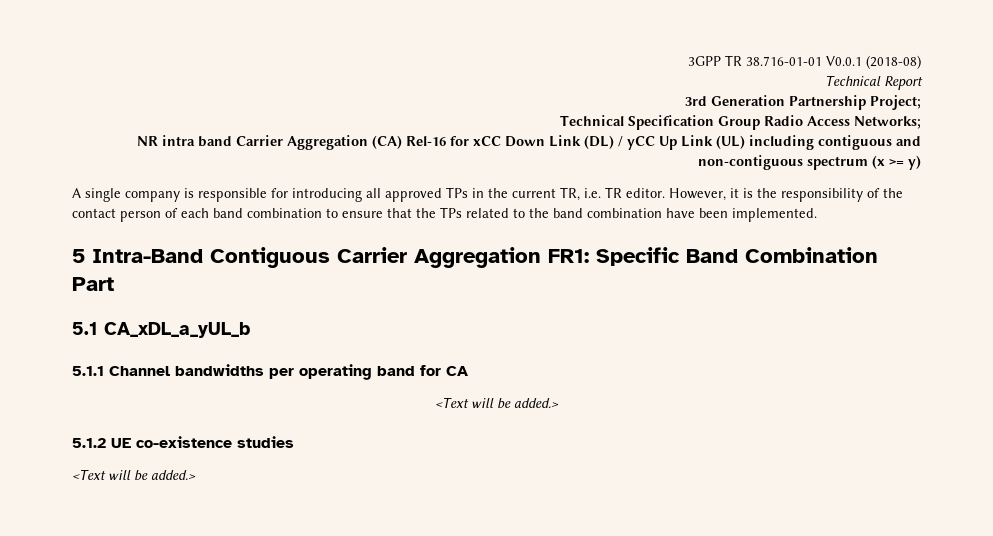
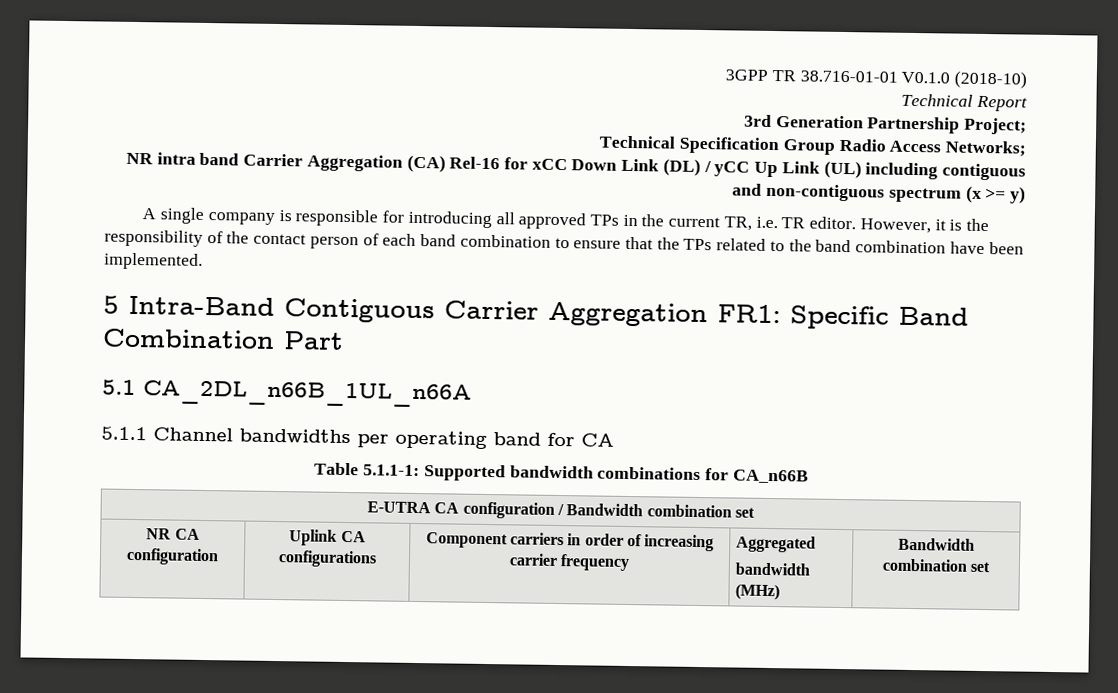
[826,55,921,69] V0.0.1 (2018-08) -> [901,70,1028,89] V0.1.0 (2018-10)
[104,322,250,338] CA_xDL_a_yUL_b -> [143,380,472,408] CA_2DL_n66B_1UL_n66A
[435,397,559,409] [72,436,294,448] [72,469,196,481] <Text will be added.> // 5.1.2 UE co-existence studies // <Text will be added.> -> [314,462,809,484] [367,501,755,519] [146,528,200,540] [126,547,219,566] [289,529,366,546] [277,550,377,568] [425,532,715,552] [508,553,631,572] [736,535,817,553] [735,562,811,576] [735,583,781,601] [898,537,975,551] [881,558,991,573] Table 5.1.1-1: Supported bandwidth combinations for CA_n66B // E-UTRA CA configuration / Bandwidth combination set // NR CA configuration | Uplink CA configurations | Component carriers in order of increasing carrier frequency | Aggregated // bandwidth (MHz) | Bandwidth combination set

